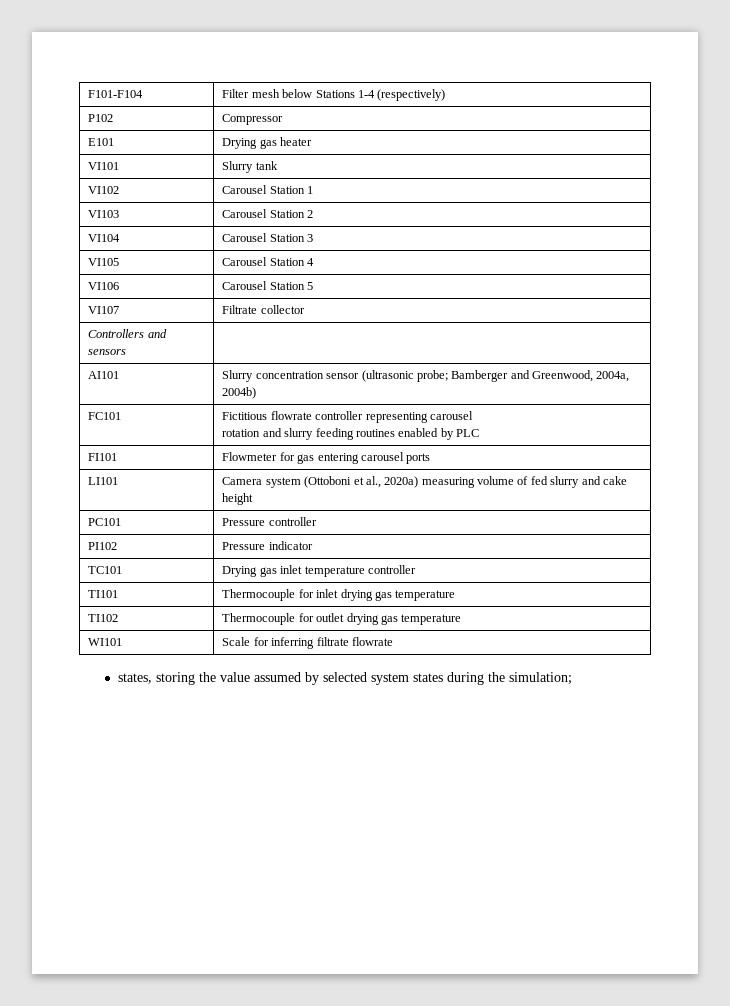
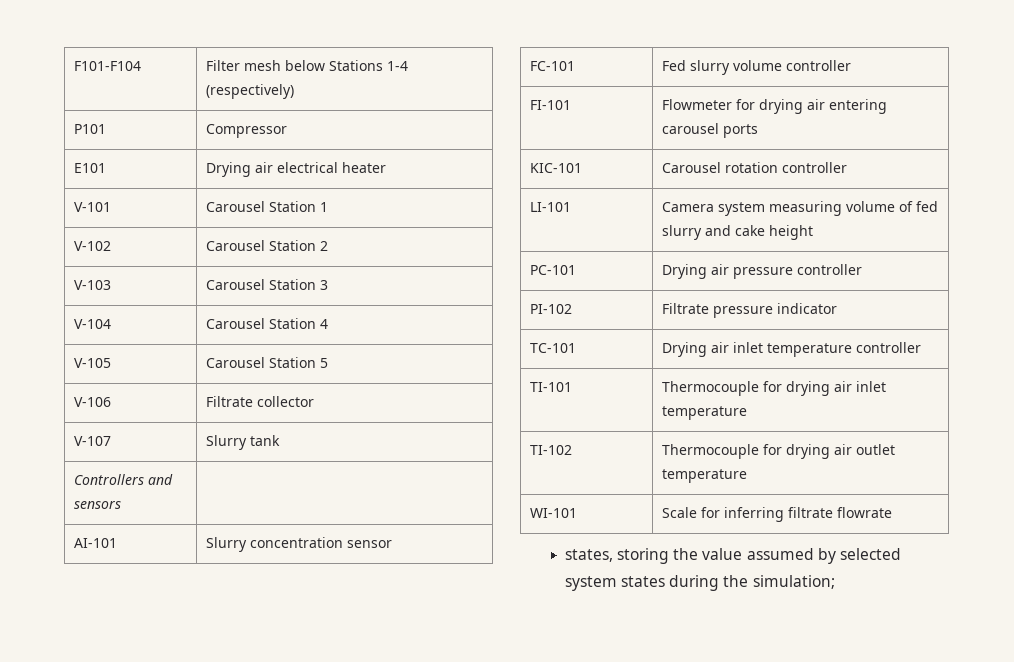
[88,114,114,122] P102 -> [73,124,106,134] P101
[259,139,277,149] gas -> [254,162,338,173] air electrical
[88,162,120,170] [222,161,278,173] [88,186,120,194] VI101 | Slurry tank // VI102 -> [73,202,111,212] V-101
[88,210,120,218] VI103 -> [73,241,111,251] V-102
[88,234,121,242] VI104 -> [73,280,111,290] V-103
[88,258,120,266] VI105 -> [73,319,111,329] V-104
[88,282,120,290] VI106 -> [73,358,111,368] V-105
[88,306,120,314] VI107 -> [73,397,111,407] V-106
(305, 309) none -> [73,436,111,446] [205,435,280,450] // V-107 | Slurry tank
[88,371,120,379] AI101 -> [73,538,117,548] AI-101
[361,370,630,382] [222,387,257,399] [88,412,122,420] [222,411,473,423] [222,428,480,440] [88,453,118,461] (ultrasonic probe; Bamberger and Greenwood, 2004a, 2004b) // FC101 | Fictitious flowrate controller representing carousel // rotation and slurry feeding routines enabled by PLC // FI101 -> [529,61,575,71] [661,60,851,75] [529,100,571,110] // FC-101 | Fed slurry volume controller // FI-101
[297,454,315,464] gas -> [758,99,825,114] drying air
[88,477,119,485] [222,476,419,488] LI101 | Camera system (Ottoboni et al., 2020a) -> [529,163,582,173] [661,162,847,173] [529,202,571,212] [661,202,765,216] KIC-101 | Carousel rotation controller // LI-101 | Camera system
[88,518,122,526] [222,517,317,526] [88,542,118,550] [222,542,266,550] PC101 | Pressure controller // PI102 | Pressure -> [529,265,576,275] [661,264,862,279] [529,304,572,314] [661,303,773,318] PC-101 | Drying air pressure controller // PI-102 | Filtrate pressure
[88,566,123,574] [222,566,277,577] TC101 | Drying gas -> [529,343,576,353] [661,342,729,357] TC-101 | Drying air
[88,590,119,598] [222,589,456,601] [88,614,119,622] [222,613,462,625] [88,638,123,646] TI101 | Thermocouple for inlet drying gas temperature // TI102 | Thermocouple for outlet drying gas temperature // WI101 -> [529,382,572,392] [661,381,886,396] [661,406,747,420] [529,445,572,455] [661,444,895,459] [661,469,747,483] [529,508,577,518] TI-101 | Thermocouple for drying air inlet temperature // TI-102 | Thermocouple for drying air outlet temperature // WI-101

